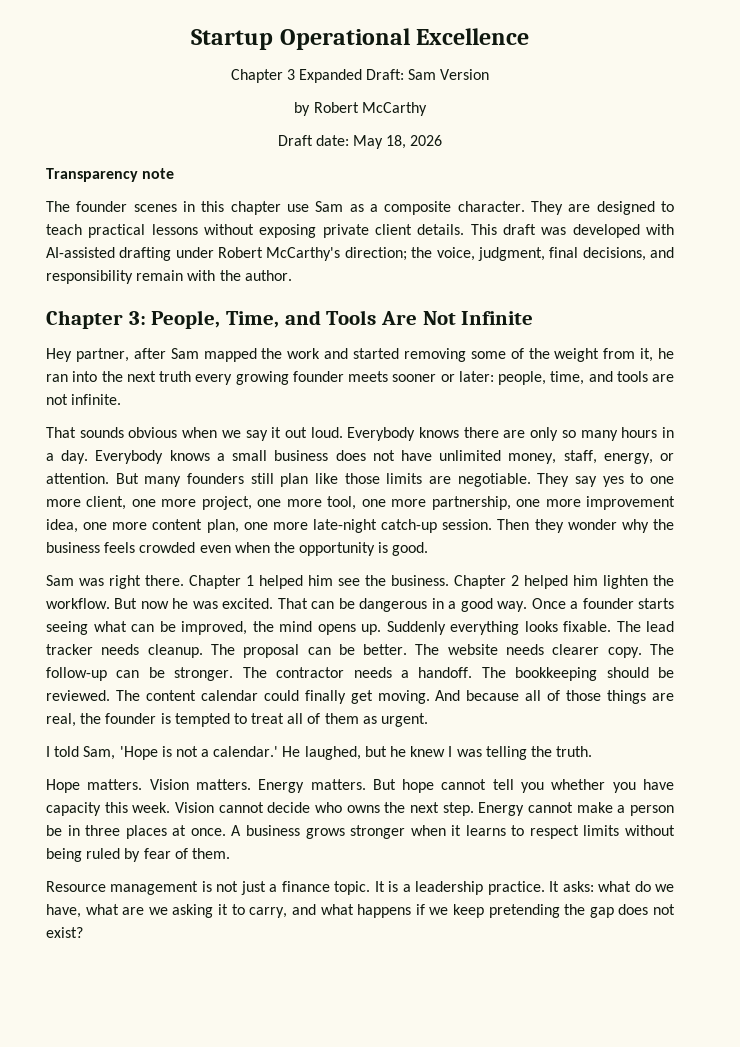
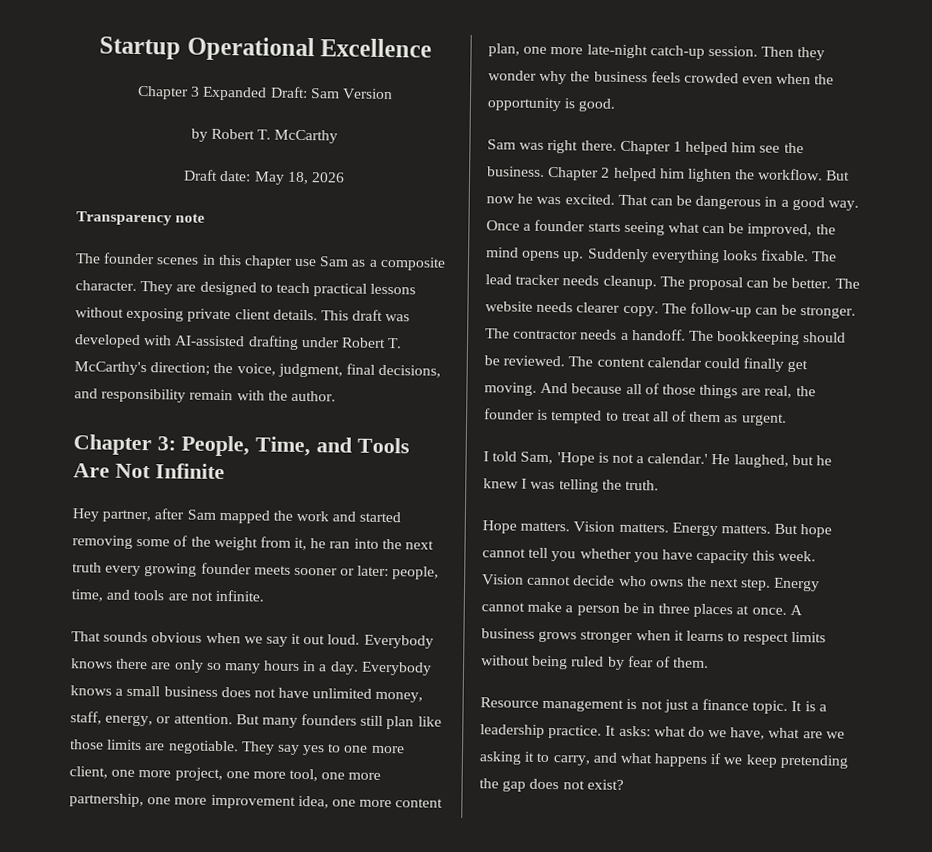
(359, 107) none -> [257,129,272,140] T.
(264, 252) none -> [387,338,403,349] T.

